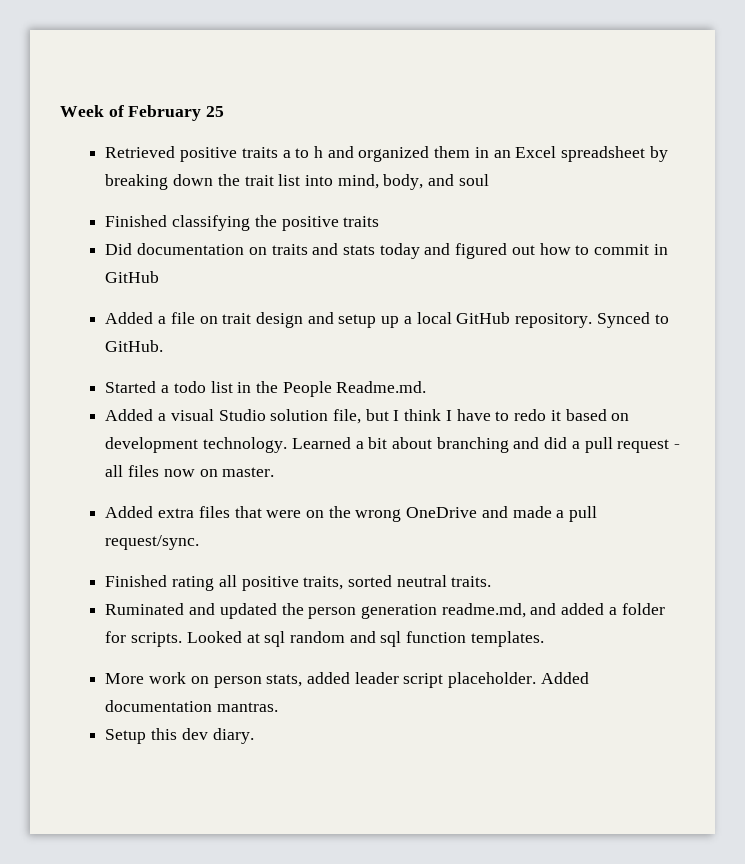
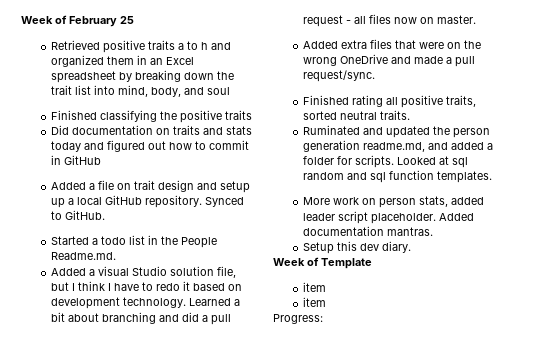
(254, 736) none -> [273,257,372,269] [303,282,327,292] [303,297,327,307] [273,314,323,324] // Week of Template // item // item // Progress:

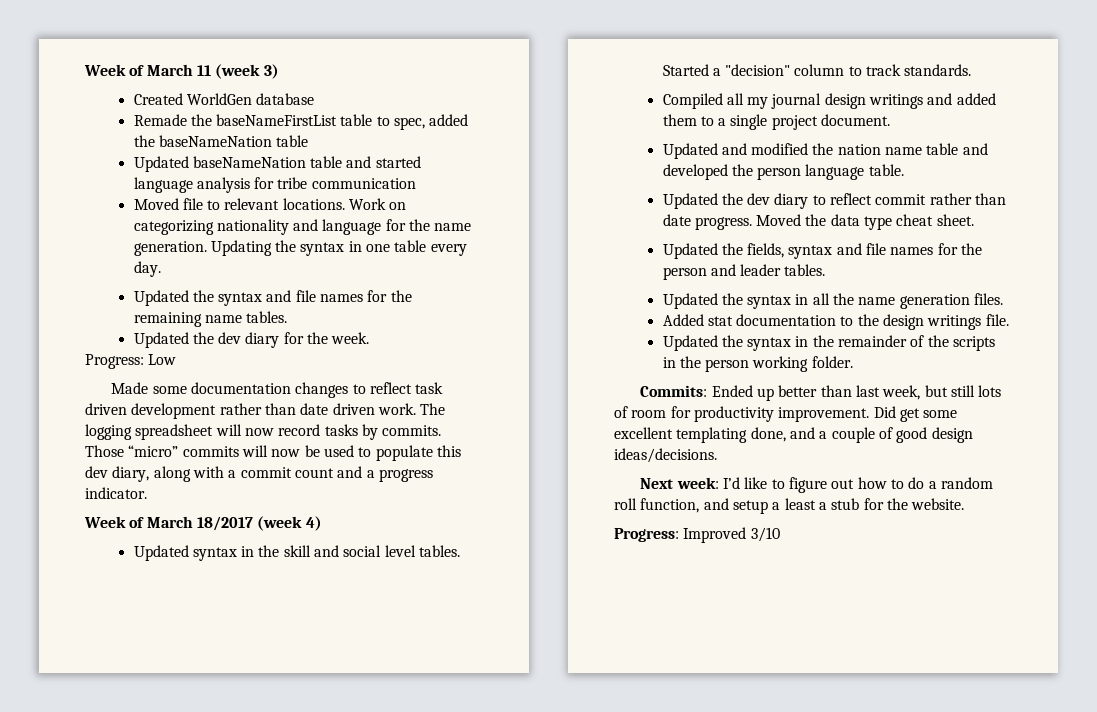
[21,15,134,27] [51,40,232,53] [51,55,195,67] [51,70,235,83] [51,85,231,97] [51,110,253,123] [51,125,253,135] [51,140,250,152] [51,155,102,165] [51,180,251,193] [51,195,245,208] [51,210,106,220] [51,235,218,248] [51,252,117,260] [51,266,237,278] [51,281,243,291] [51,297,241,309] [51,312,232,325] [303,14,477,27] [303,39,482,49] [303,54,476,67] [303,70,376,82] [303,95,477,108] [303,110,411,120] [303,125,491,138] [303,140,494,152] [303,155,469,168] [303,170,493,183] [303,196,485,208] [303,211,475,224] [303,226,434,236] [303,241,412,254] [273,257,372,269] [303,282,327,292] [303,297,327,307] [273,314,323,324] Week of February 25 // Retrieved positive traits a to h and organized them in an Excel spreadsheet by breaking down the trait list into mind, body, and soul // Finished classifying the positive traits // Did documentation on traits and stats today and figured out how to commit in GitHub // Added a file on trait design and setup up a local GitHub repository. Synced to GitHub. // Started a todo list in the People Readme.md. // Added a visual Studio solution file, but I think I have to redo it based on development technology. Learned a bit about branching and did a pull request - all files now on master. // Added extra files that were on the wrong OneDrive and made a pull request/sync. // Finished rating all positive traits, sorted neutral traits. // Ruminated and updated the person generation readme.md, and added a folder for scripts. Looked at sql random and sql function templates. // More work on person stats, added leader script placeholder. Added documentation mantras. // Setup this dev diary. // Week of Template // item // item // Progress: -> [84,64,279,79] [133,93,315,105] [133,114,469,130] [133,135,309,147] [133,156,421,172] [133,177,416,193] [133,198,407,210] [133,219,472,235] [133,240,467,256] [133,261,161,277] [133,290,412,306] [133,311,288,327] [133,332,370,348] [85,354,177,369] [111,382,444,398] [85,403,446,419] [85,424,442,440] [85,445,461,461] [85,466,433,482] [85,487,147,499] [84,516,322,531] [133,545,461,561] [662,64,972,76] [662,93,996,109] [662,114,891,130] [662,143,988,159] [662,164,904,180] [662,193,1007,209] [662,214,974,230] [662,243,983,259] [662,264,826,280] [662,293,1004,309] [662,314,1009,330] [662,335,996,351] [662,356,853,372] [640,385,1002,401] [614,406,958,422] [614,427,973,443] [614,448,717,463] [640,477,993,493] [614,498,965,514] [614,527,780,543] Week of March 11 (week 3) // Created WorldGen database // Remade the baseNameFirstList table to spec, added the baseNameNation table // Updated baseNameNation table and started language analysis for tribe communication // Moved file to relevant locations. Work on categorizing nationality and language for the name generation. Updating the syntax in one table every day. // Updated the syntax and file names for the remaining name tables. // Updated the dev diary for the week. // Progress: Low // Made some documentation changes to reflect task driven development rather than date driven work. The logging spreadsheet will now record tasks by commits. Those “micro” commits will now be used to populate this dev diary, along with a commit count and a progress indicator. // Week of March 18/2017 (week 4) // Updated syntax in the skill and social level tables. Started a "decision" column to track standards. // Compiled all my journal design writings and added them to a single project document. // Updated and modified the nation name table and developed the person language table. // Updated the dev diary to reflect commit rather than date progress. Moved the data type cheat sheet. // Updated the fields, syntax and file names for the person and leader tables. // Updated the syntax in all the name generation files. // Added stat documentation to the design writings file. // Updated the syntax in the remainder of the scripts in the person working folder. // Commits: Ended up better than last week, but still lots of room for productivity improvement. Did get some excellent templating done, and a couple of good design ideas/decisions. // Next week: I’d like to figure out how to do a random roll function, and setup a least a stub for the website. // Progress: Improved 3/10

